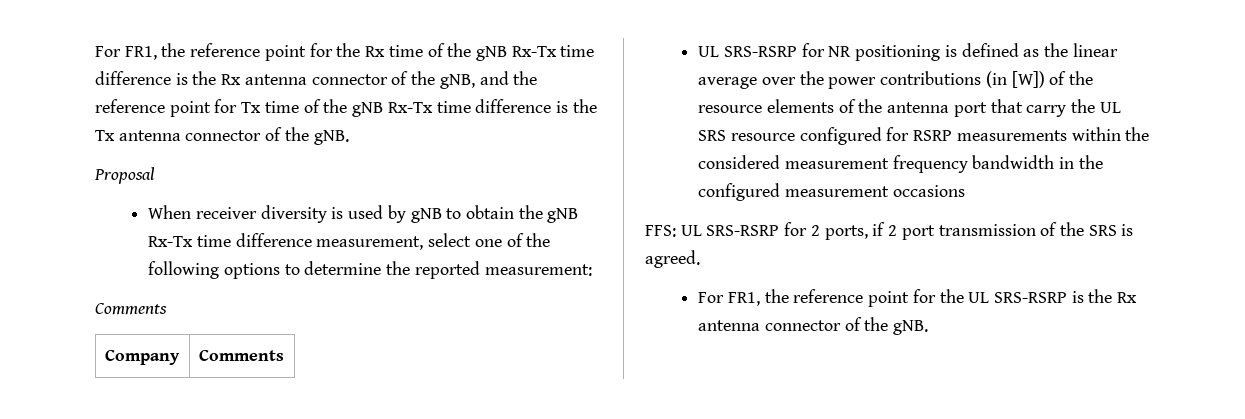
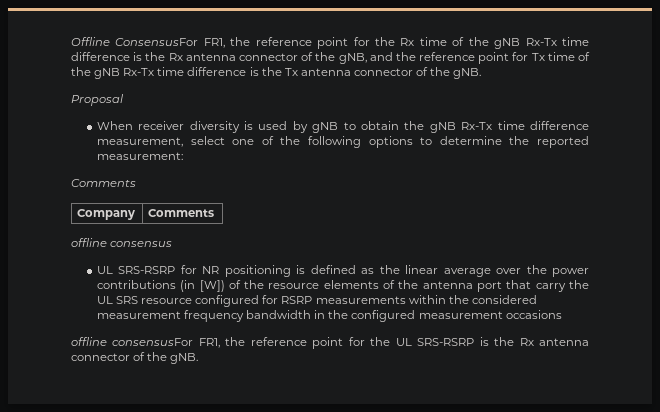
[95,46,121,57] For -> [71,37,199,46] Offline ConsensusFor
(284, 355) none -> [71,238,173,247] // offline consensus
[645,222,1134,240] [645,250,700,268] [698,292,725,303] FFS: UL SRS-RSRP for 2 ports, if 2 port transmission of the SRS is agreed. // For -> [71,337,194,346] offline consensusFor

